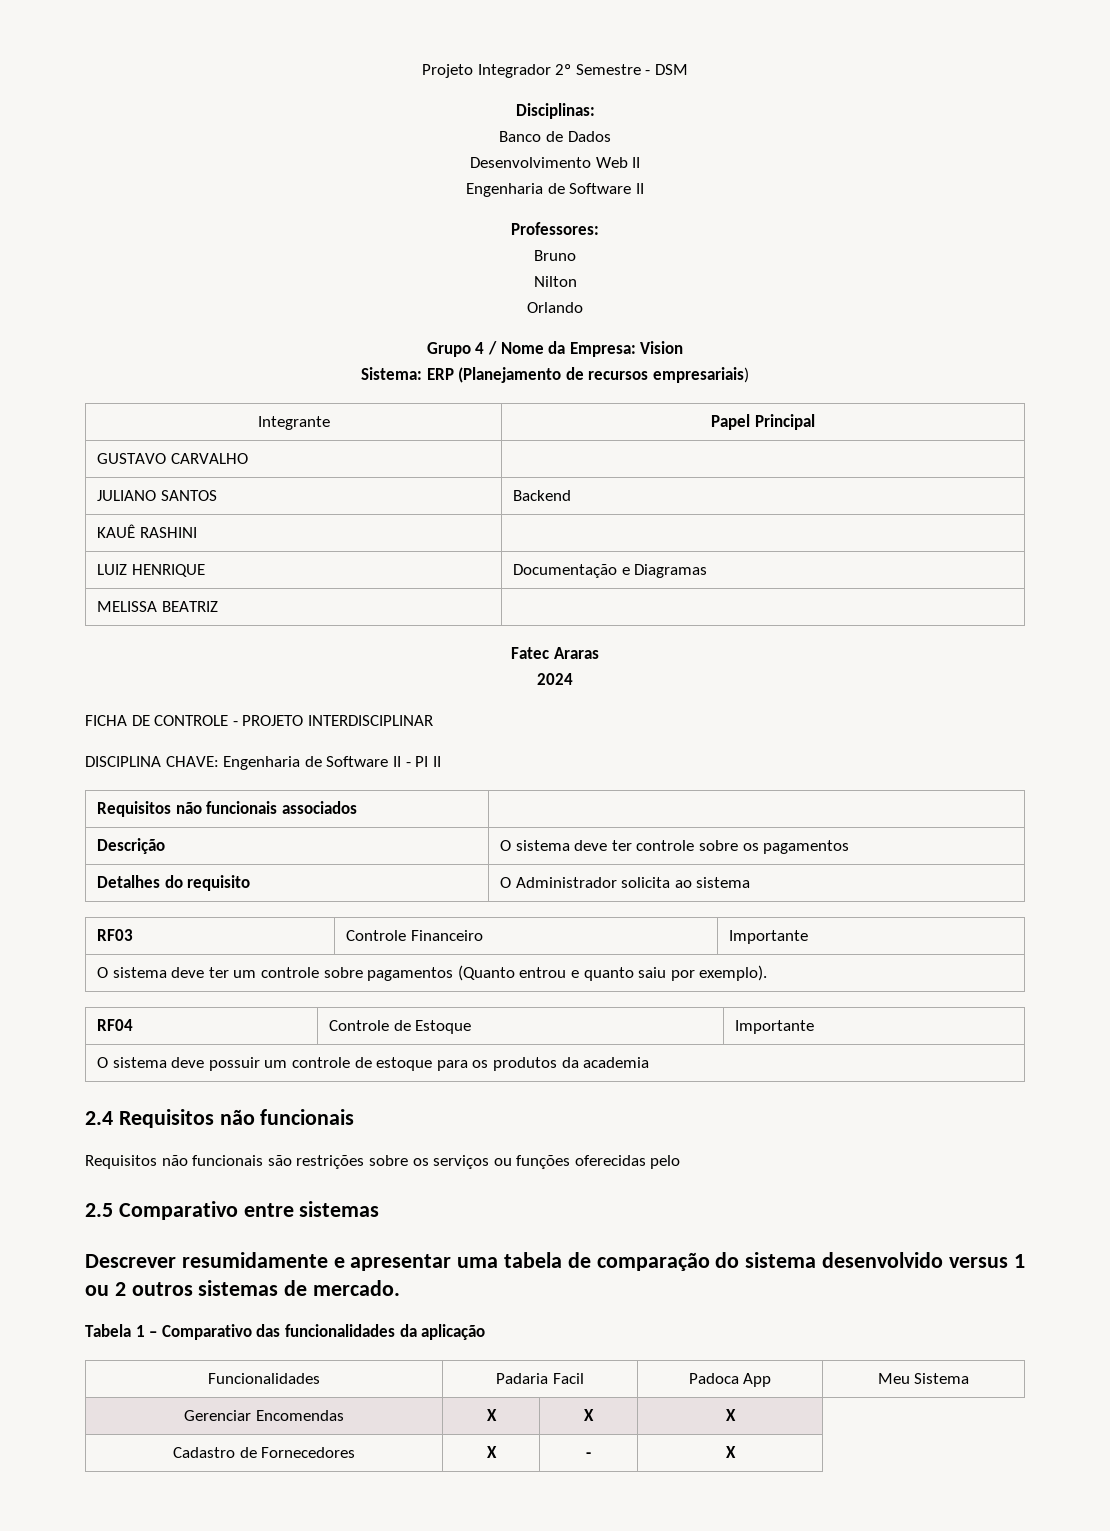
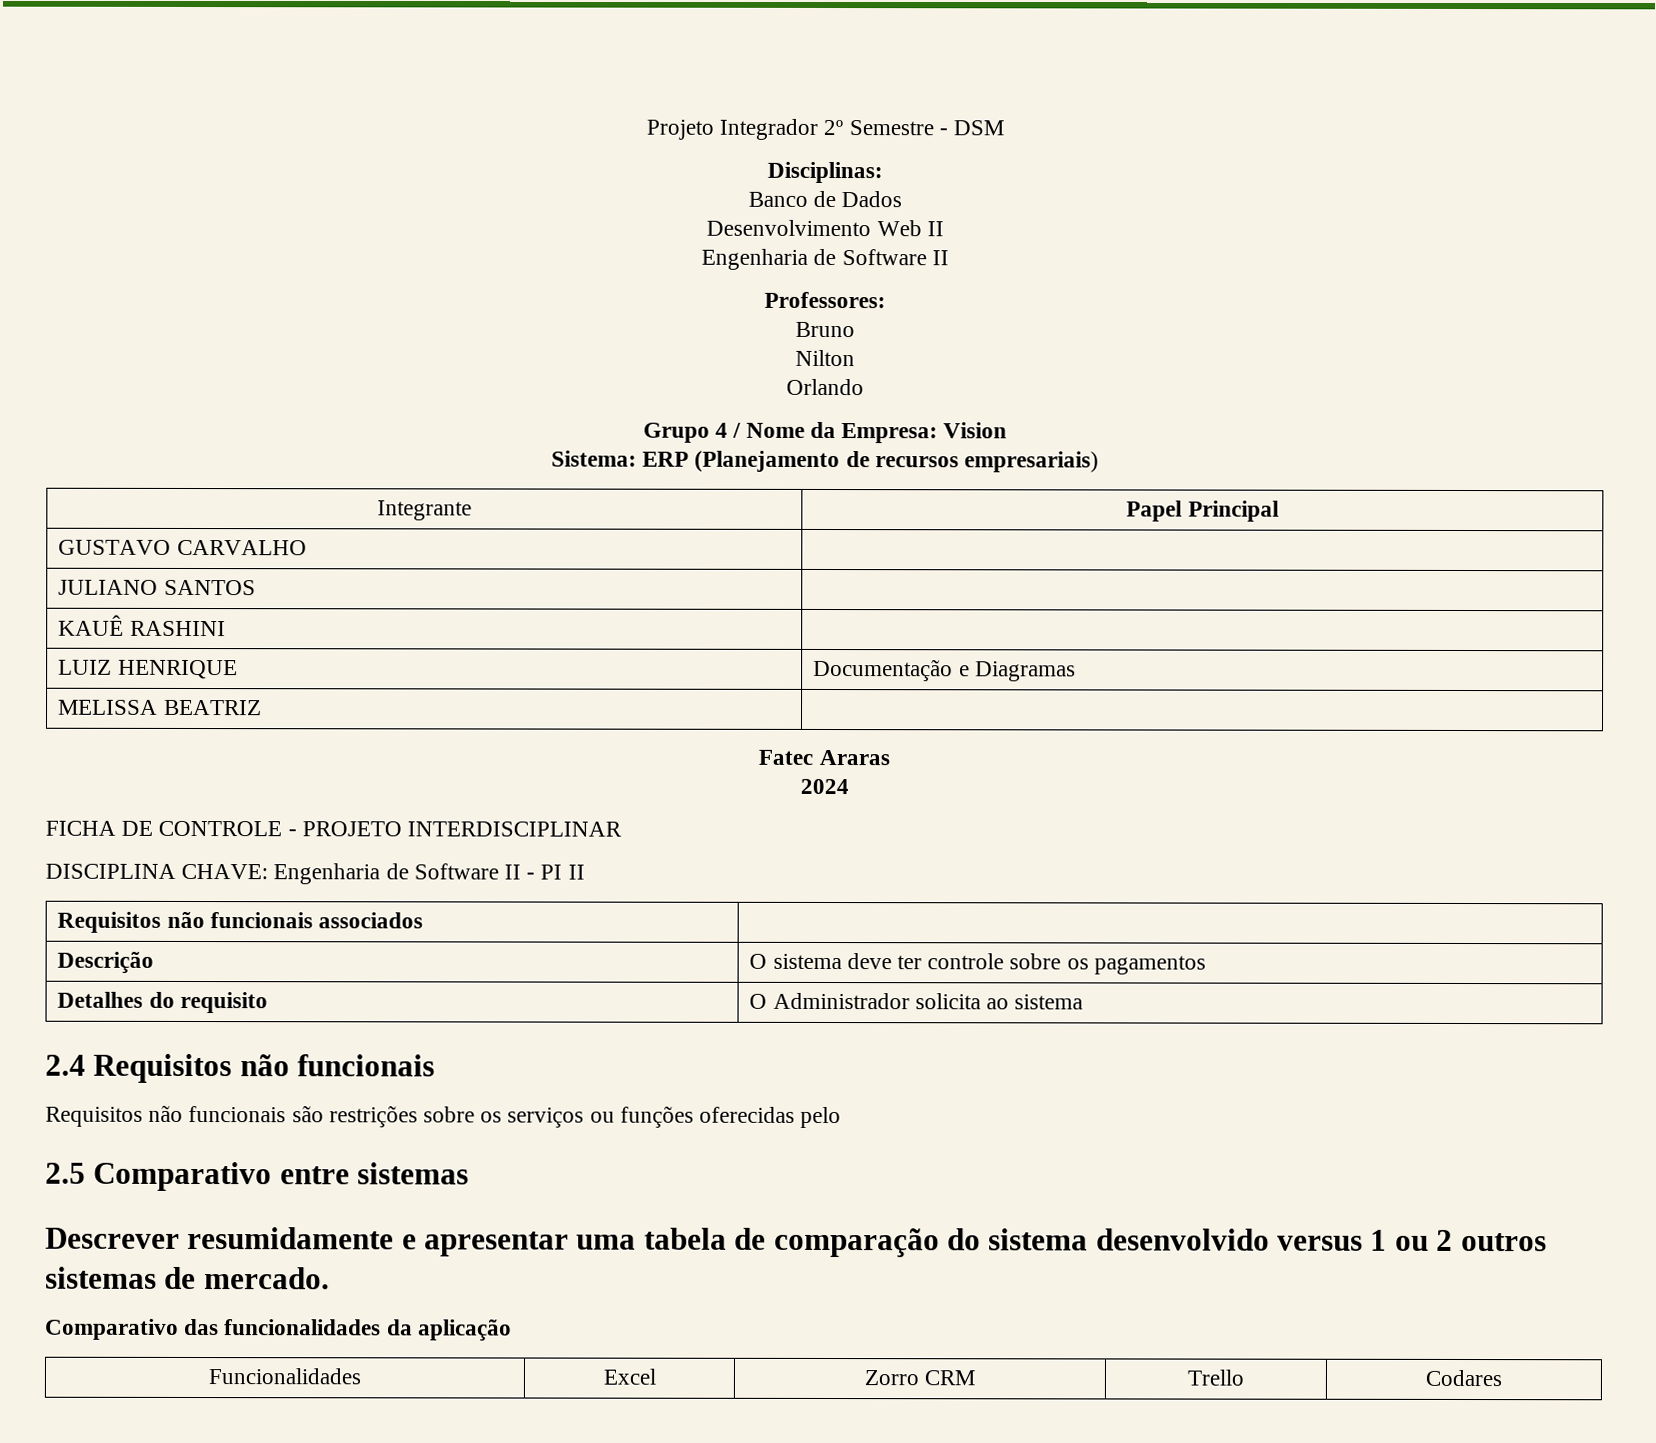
[513,490,572,501] Backend -> (256, 587) none
[97,929,134,941] [346,930,483,941] [729,930,809,944] [97,965,768,981] [97,1019,134,1031] [329,1020,472,1034] [735,1020,815,1034] [97,1057,650,1071] // RF03 | Controle Financeiro | Importante // O sistema deve ter um controle sobre pagamentos (Quanto entrou e quanto saiu por exemplo). // RF04 | Controle de Estoque | Importante // O sistema deve possuir um controle de estoque para os produtos da academia -> (1084, 1002) none
[85,1324,158,1337] Tabela 1 – -> (330, 1278) none
[496,1373,584,1384] [688,1373,772,1387] [877,1373,970,1384] [184,1410,344,1421] [486,1409,497,1421] [584,1409,594,1421] [725,1409,736,1421] [172,1447,356,1458] [486,1446,497,1458] [586,1452,591,1458] [725,1446,736,1458] Padaria Facil | Padoca App | Meu Sistema // Gerenciar Encomendas | X | X | X // Cadastro de Fornecedores | X | - | X -> [602,1368,656,1385] [863,1370,976,1386] [1187,1369,1244,1386] [1425,1369,1502,1387] Excel | Zorro CRM | Trello | Codares

